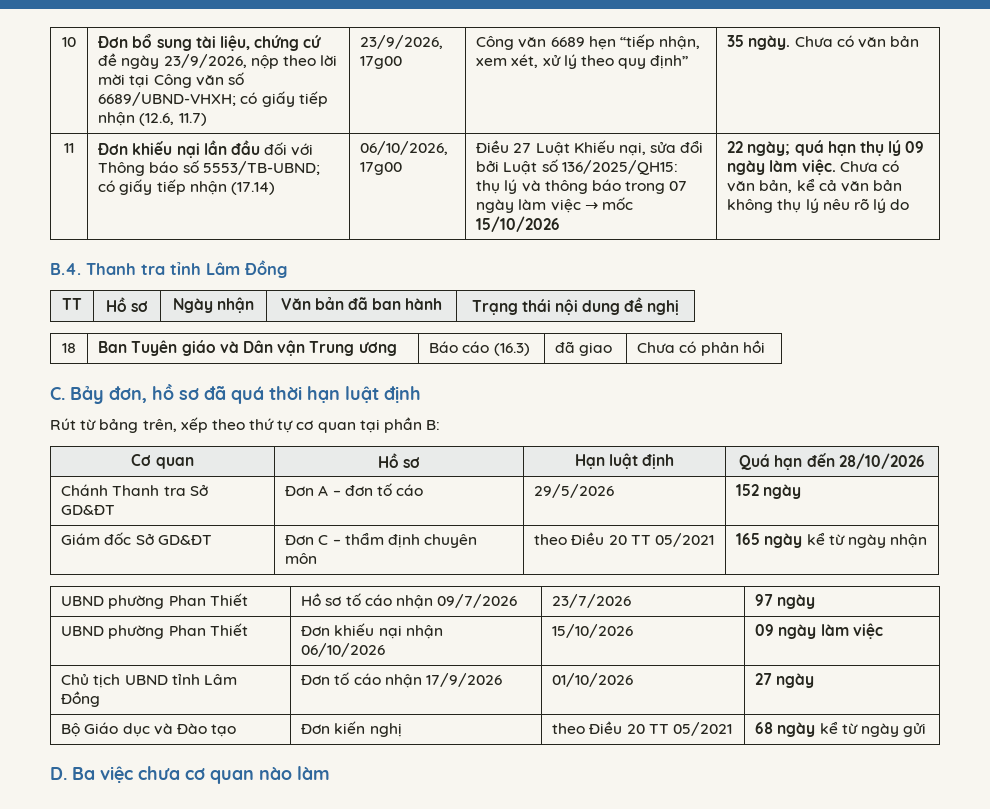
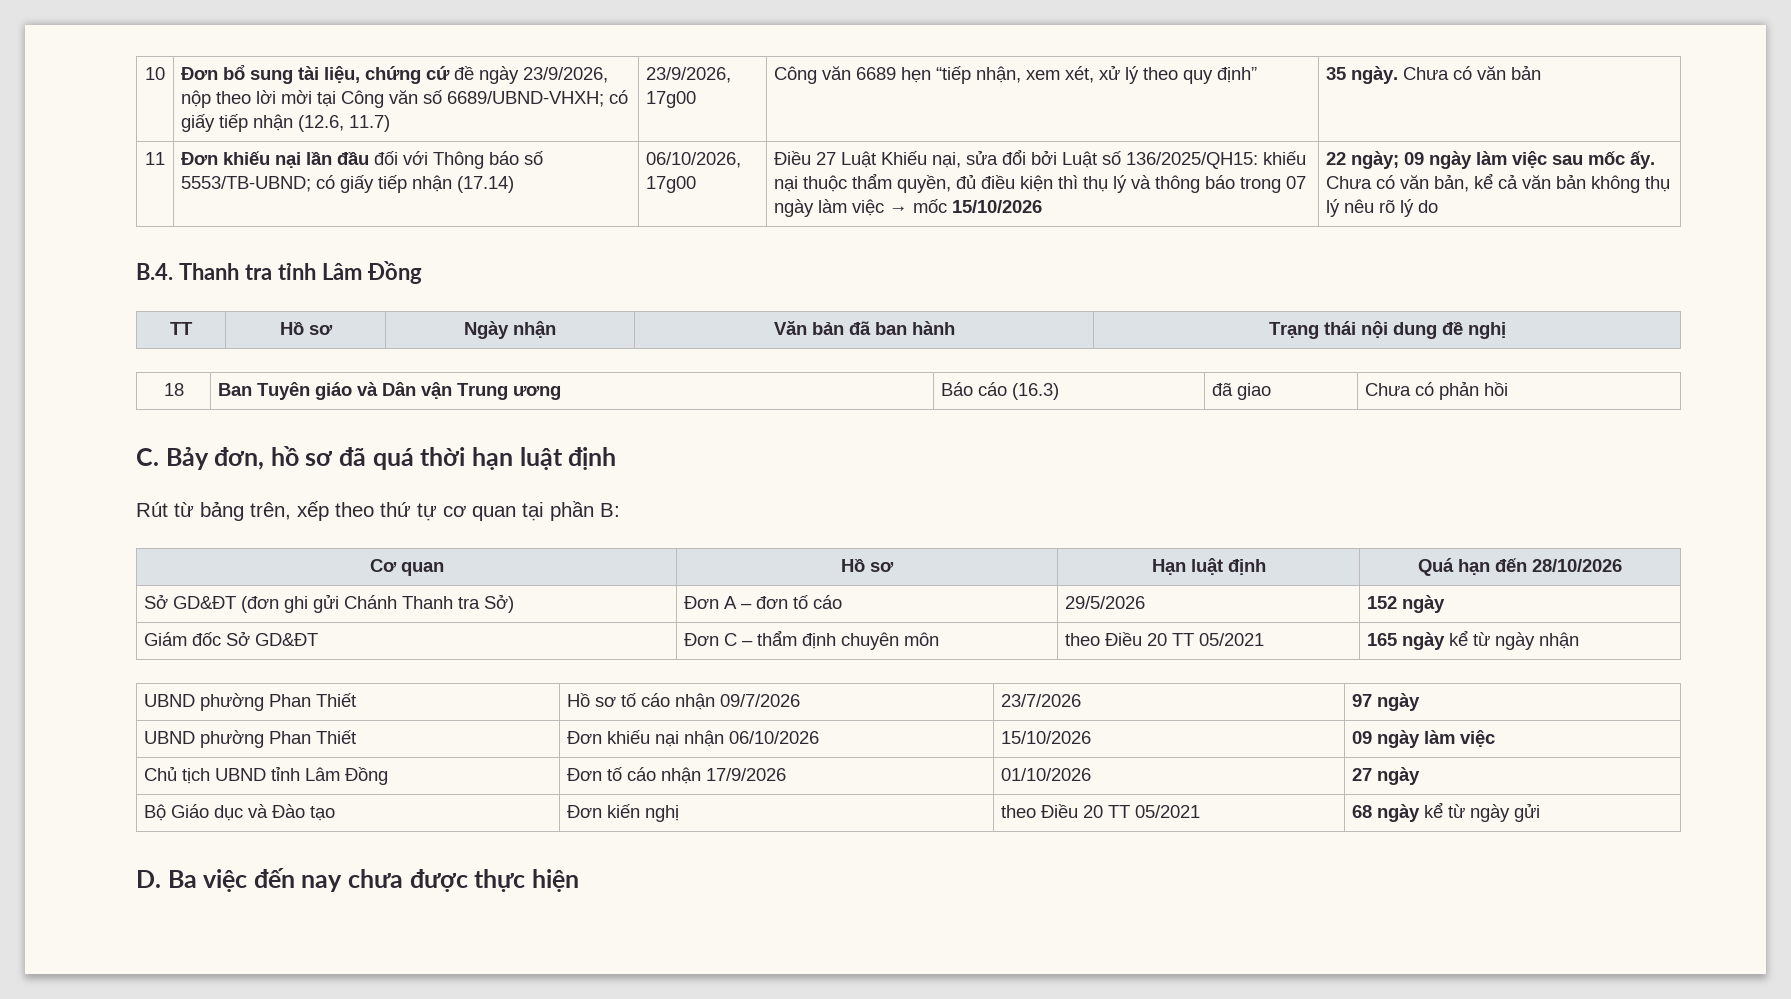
(678, 167) none -> [1263,151,1307,165] [774,173,1079,193] khiếu nại thuộc thẩm quyền, đủ điều kiện thì
[794,140,925,156] [727,159,836,175] quá hạn thụ lý 09 ngày làm việc. -> [1404,151,1656,169] 09 ngày làm việc sau mốc ấy.
(925, 461) none -> [144,594,340,613] Sở GD&ĐT (đơn ghi gửi
[189,484,208,496] [61,505,116,515] Sở GD&ĐT -> [484,594,515,613] Sở)
[138,766,330,784] chưa cơ quan nào làm -> [253,868,579,892] đến nay chưa được thực hiện

